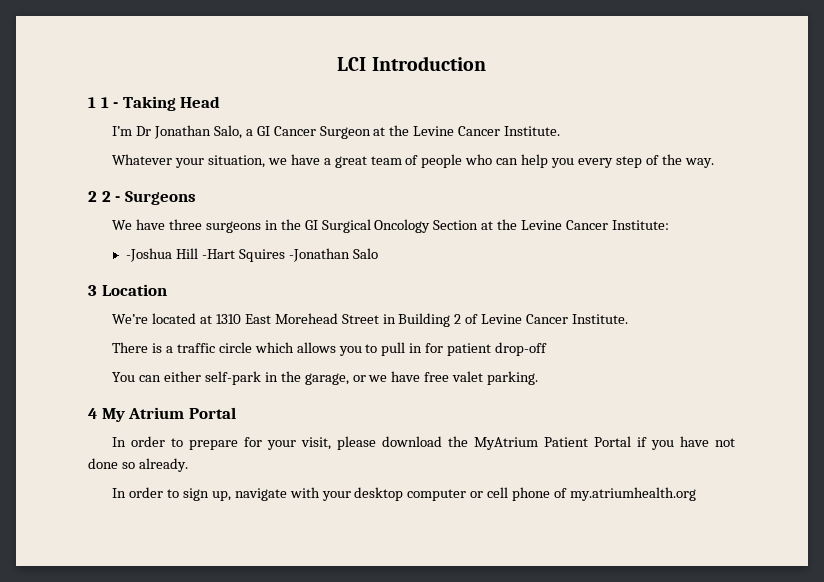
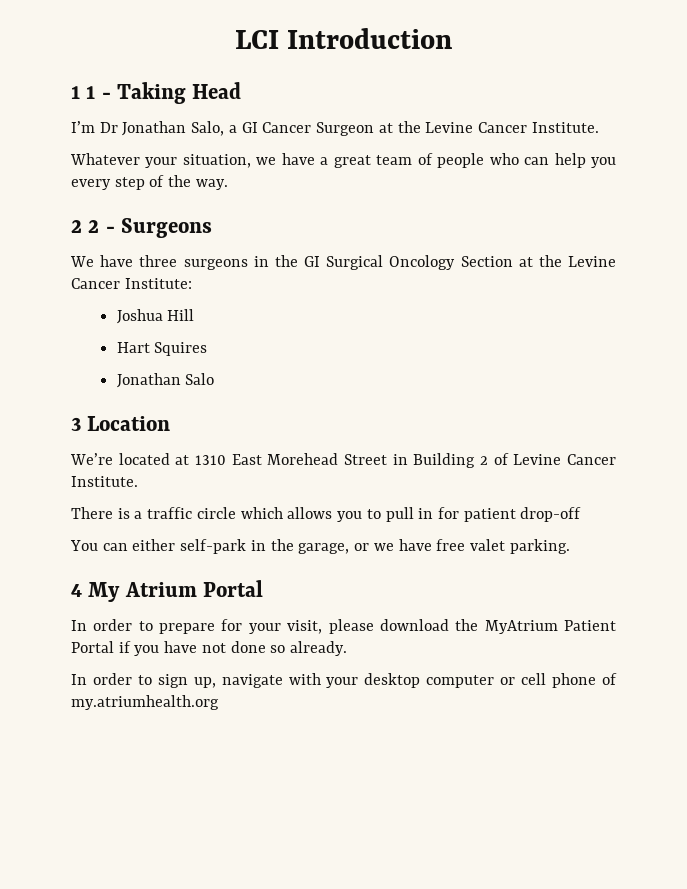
[126,248,173,262] -Joshua -> [116,309,163,324] Joshua
[202,249,236,259] -Hart -> [116,342,150,353] // Hart
[288,248,350,262] -Jonathan -> [116,373,181,388] // Jonathan

